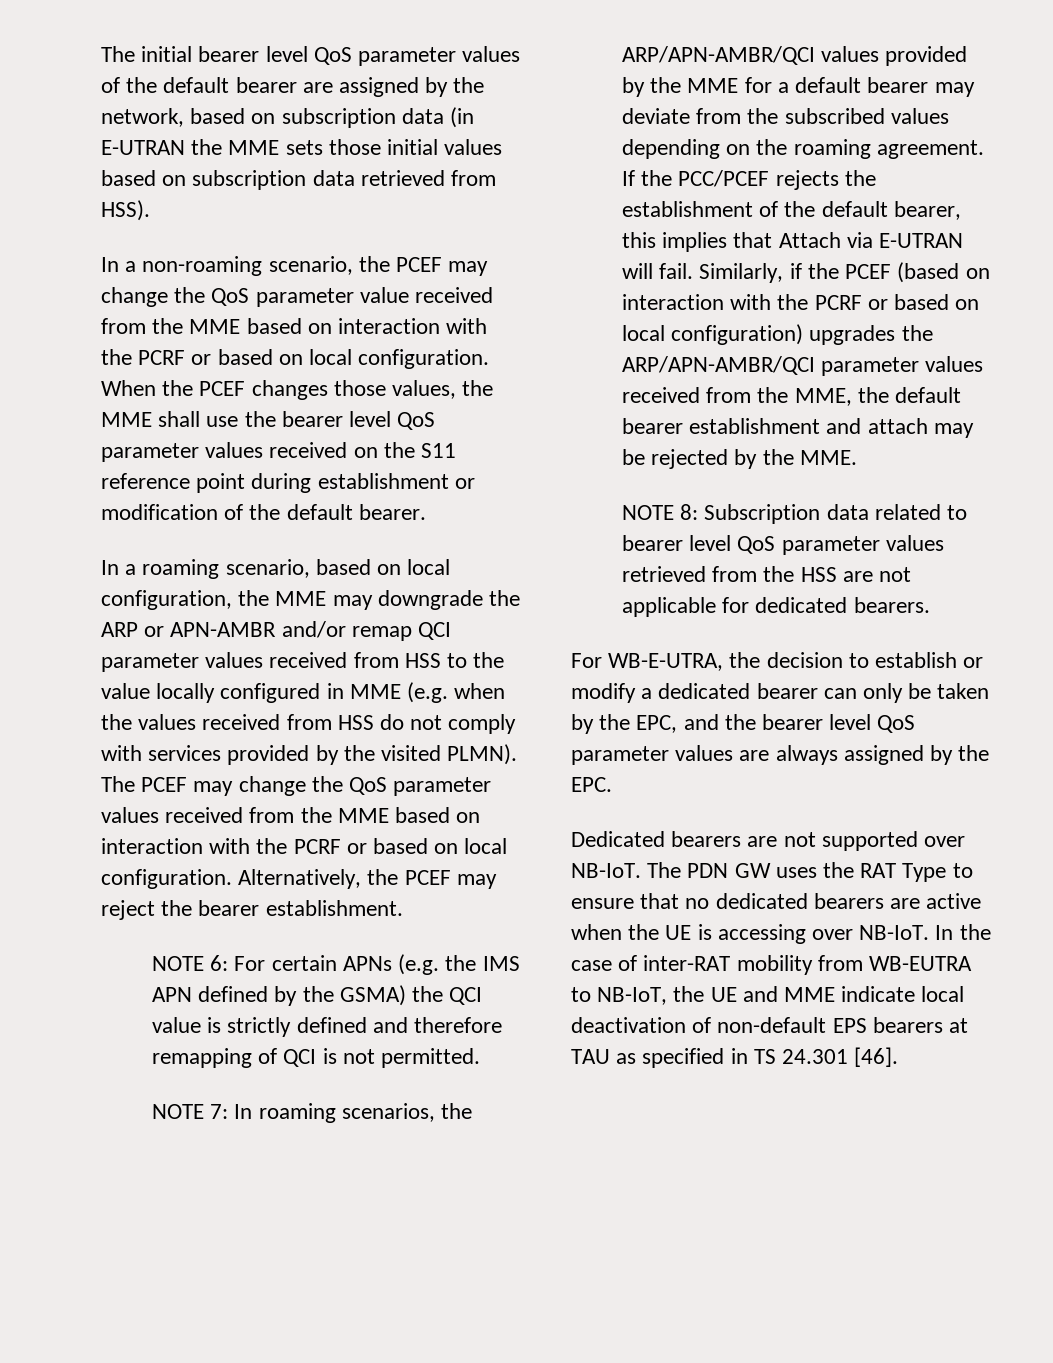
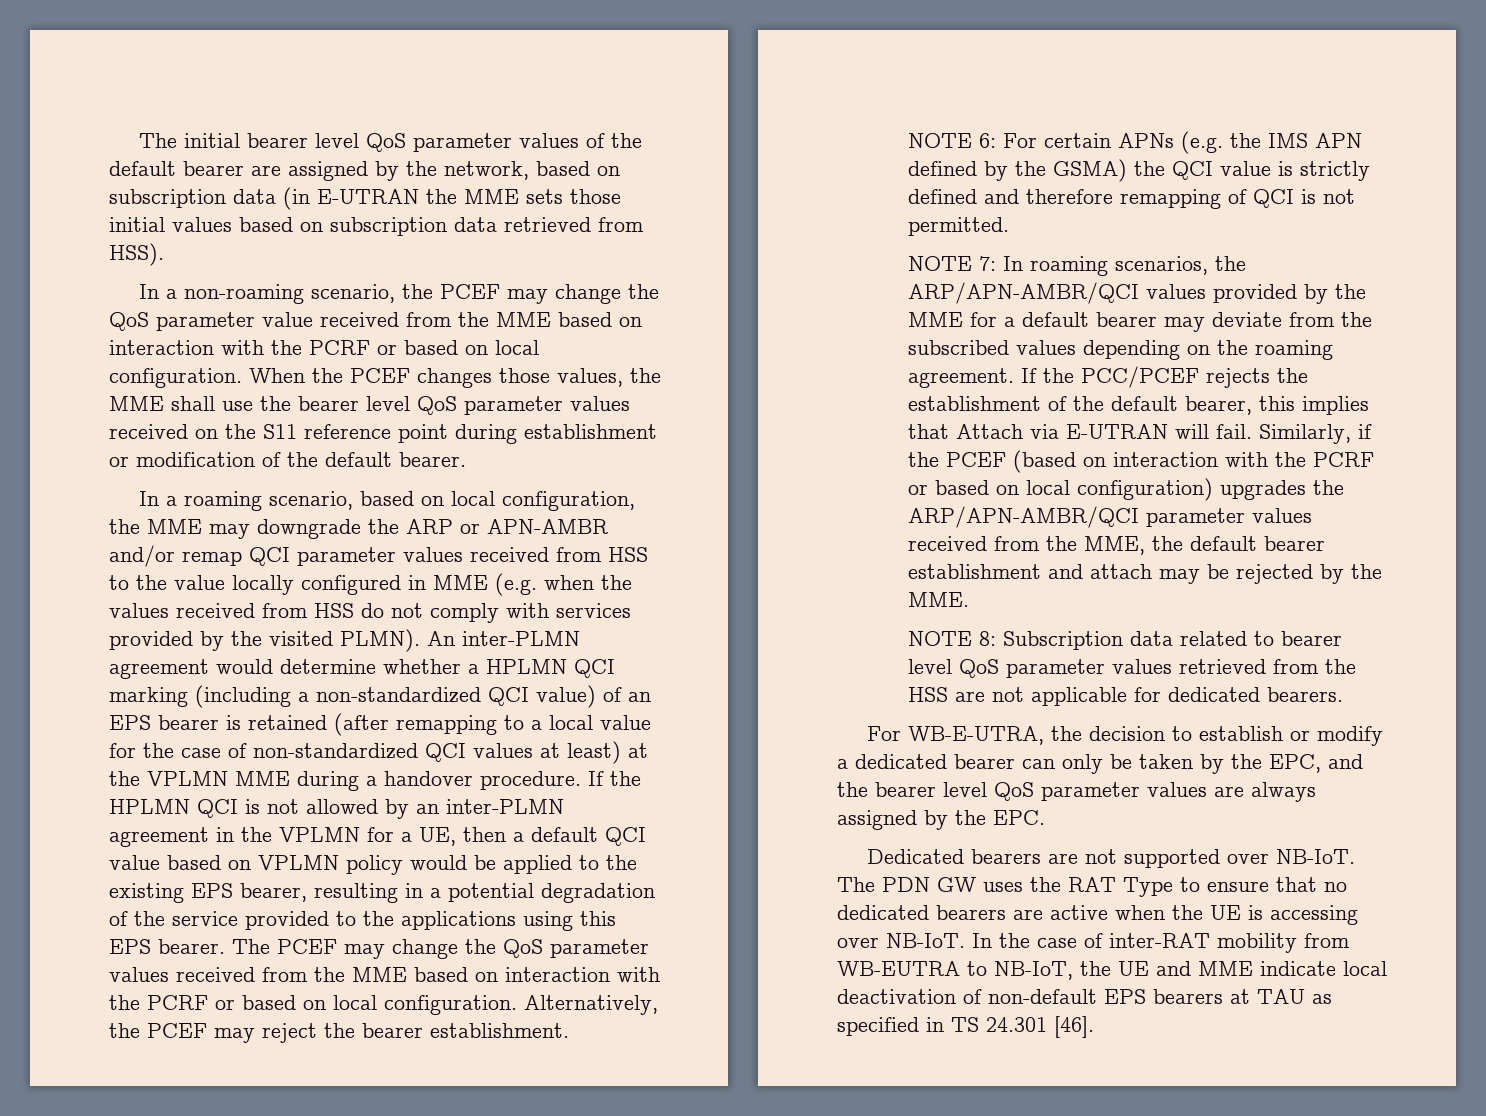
(518, 754) none -> [427,631,580,646] [109,659,615,679] [109,685,651,708] [109,713,651,736] [109,741,648,764] [109,771,641,791] [109,799,564,819] [109,827,646,847] [109,855,637,875] [109,883,655,903] [109,911,616,931] [109,939,225,954] An inter-PLMN agreement would determine whether a HPLMN QCI marking (including a non-standardized QCI value) of an EPS bearer is retained (after remapping to a local value for the case of non-standardized QCI values at least) at the VPLMN MME during a handover procedure. If the HPLMN QCI is not allowed by an inter-PLMN agreement in the VPLMN for a UE, then a default QCI value based on VPLMN policy would be applied to the existing EPS bearer, resulting in a potential degradation of the service provided to the applications using this EPS bearer.

